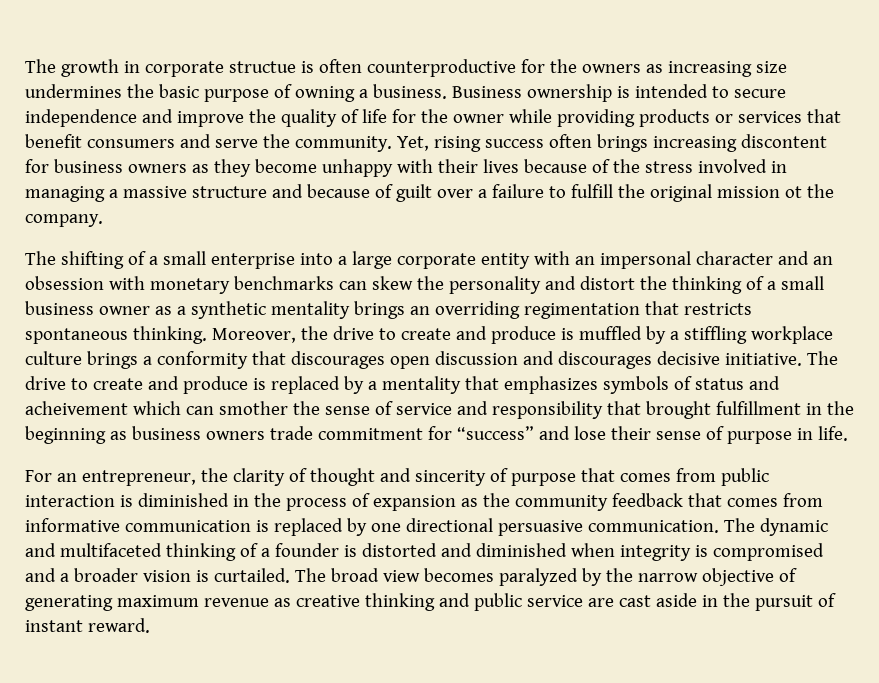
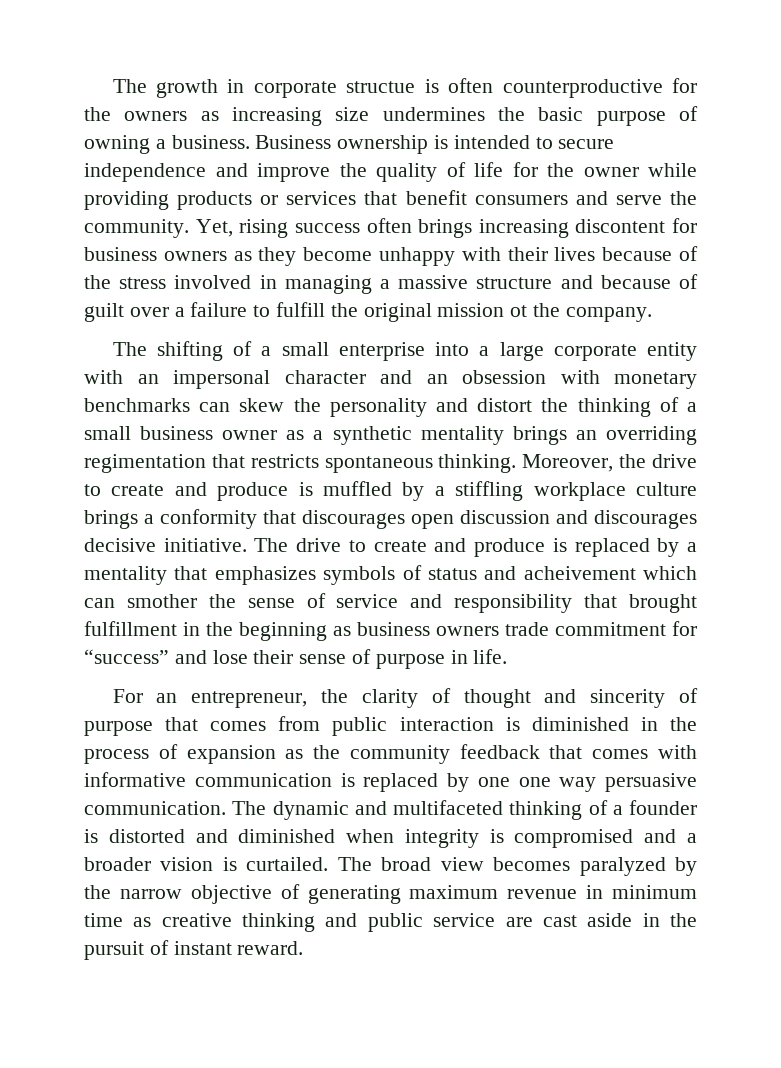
[782,493,823,507] from -> [658,745,697,759] with
[405,518,493,532] directional -> [518,777,597,792] one way
(269, 602) none -> [586,885,697,899] [84,913,123,927] in minimum time

